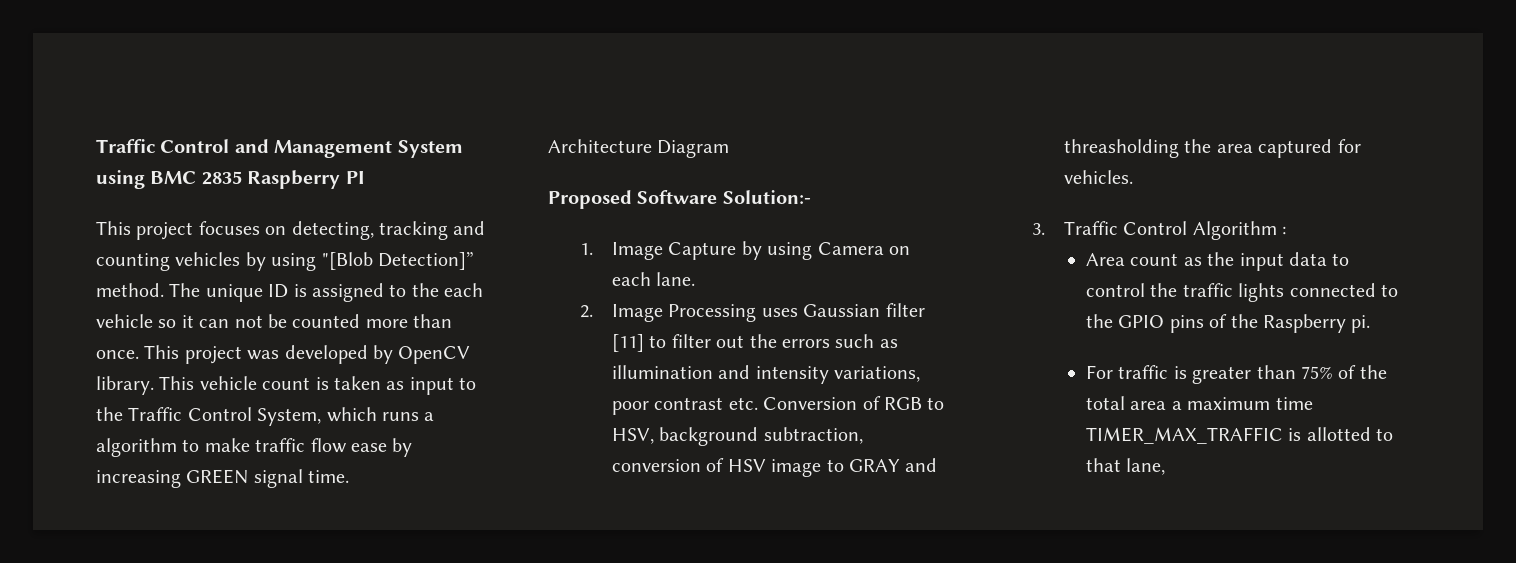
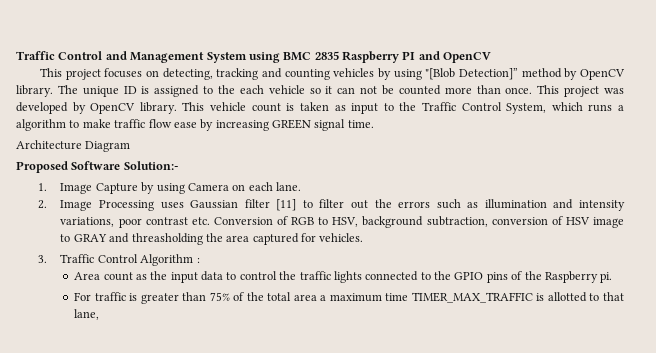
(365, 177) none -> [418,51,492,63] and OpenCV
[96,283,164,297] method. -> [521,68,625,80] [16,85,53,97] method by OpenCV library.

